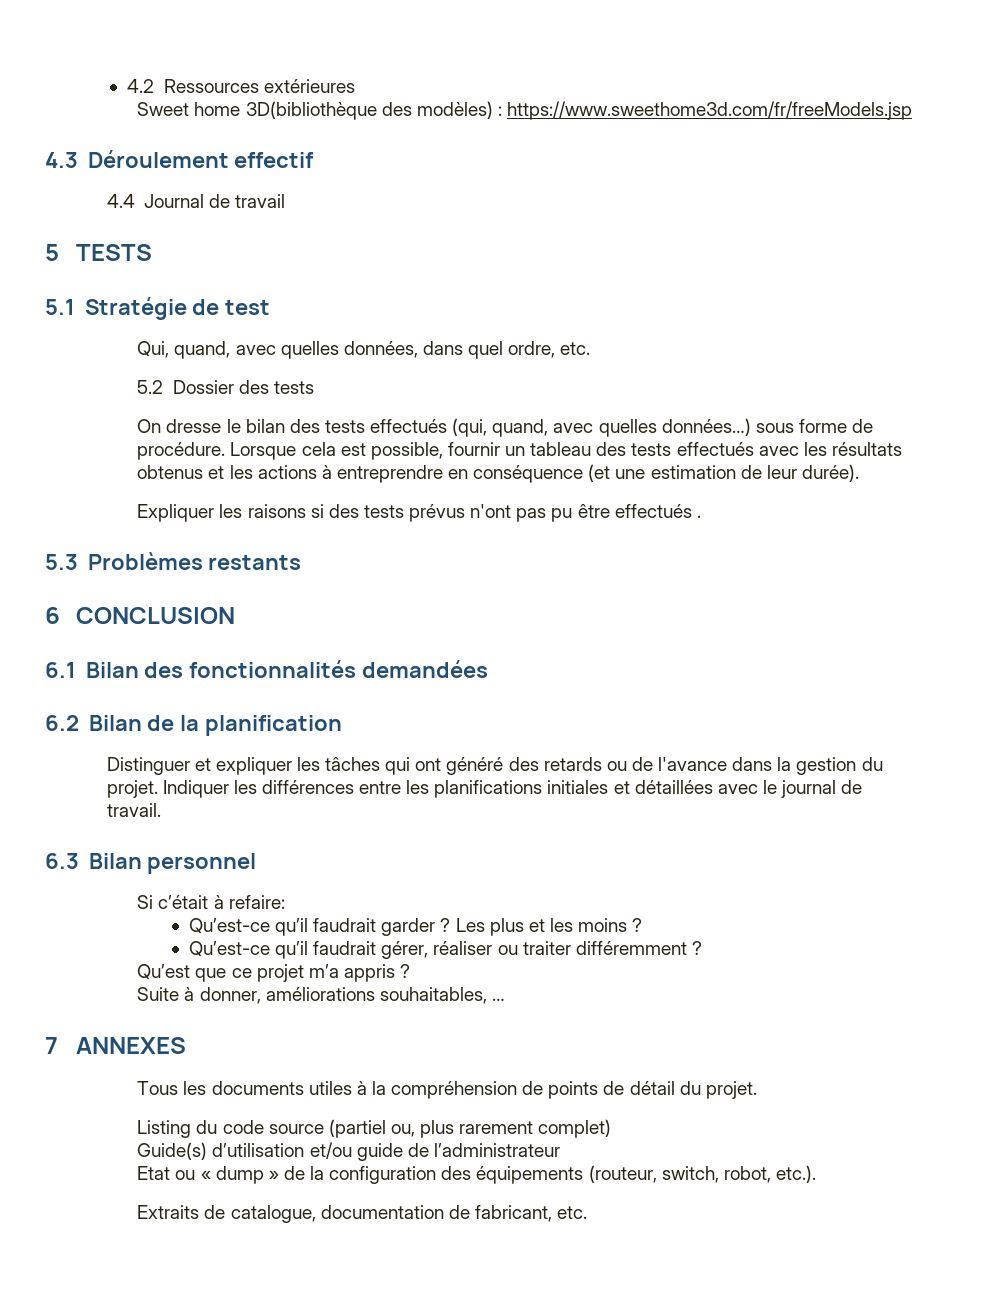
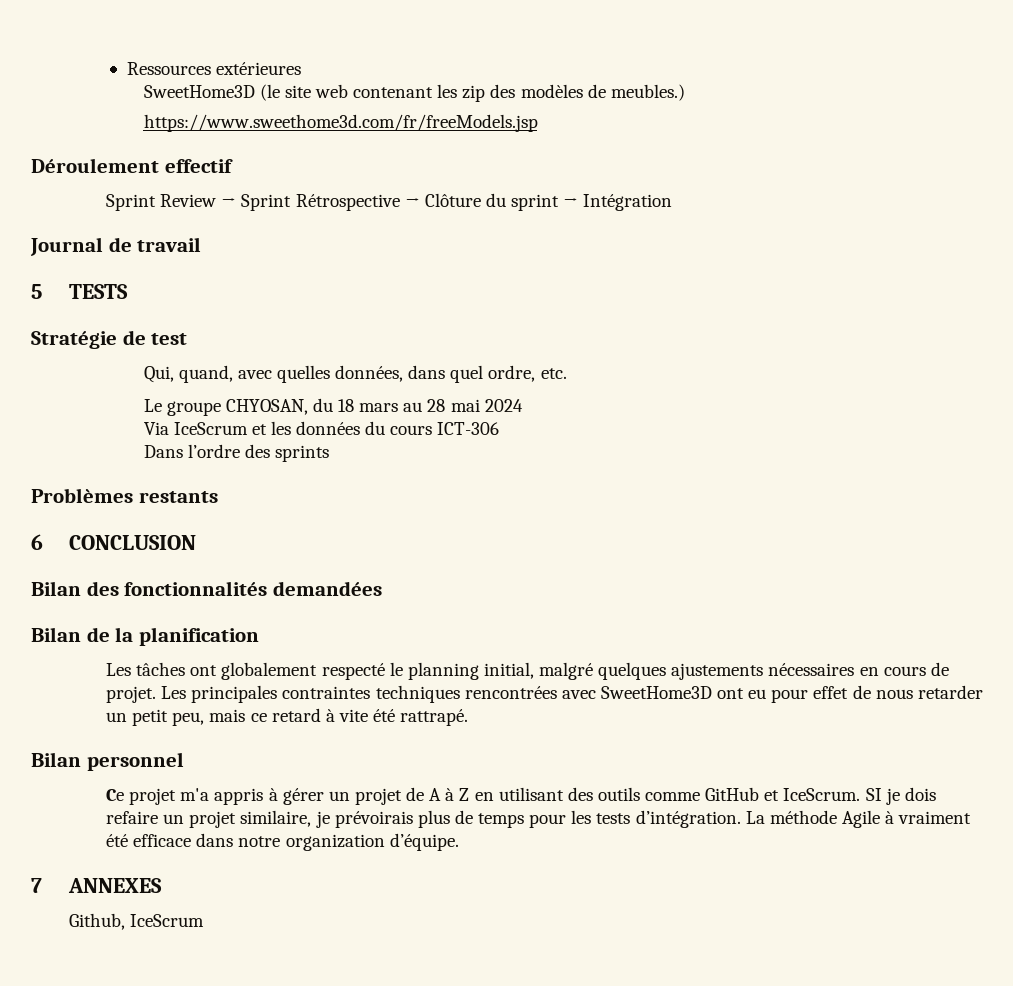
[127,79,155,93] 4.2 -> (126, 68) none
[137,101,502,120] Sweet home 3D(bibliothèque des modèles) : -> [143,84,685,102] SweetHome3D (le site web contenant les zip des modèles de meubles.) //
[45,152,78,168] 4.3 -> (538, 123) none
[106,194,135,208] 4.4 -> [105,193,673,211] Sprint Review → Sprint Rétrospective → Clôture du sprint → Intégration //
[45,299,75,315] 5.1 -> (128, 291) none
[137,380,315,394] [137,418,874,437] [137,442,902,460] [137,464,859,483] [137,504,701,522] [45,554,78,570] 5.2 Dossier des tests // On dresse le bilan des tests effectués (qui, quand, avec quelles données…) sous forme de procédure. Lorsque cela est possible, fournir un tableau des tests effectués avec les résultats obtenus et les actions à entreprendre en conséquence (et une estimation de leur durée). // Expliquer les raisons si des tests prévus n'ont pas pu être effectués . // 5.3 -> [143,398,523,416] [143,421,500,435] [143,444,329,462] Le groupe CHYOSAN, du 18 mars au 28 mai 2024 // Via IceScrum et les données du cours ICT-306 // Dans l’ordre des sprints //
[45,662,76,678] 6.1 -> (196, 542) none
[45,715,79,731] 6.2 -> (383, 588) none
[106,757,883,775] [106,780,863,798] [106,803,161,817] [45,853,257,874] [137,895,285,909] [188,918,643,936] [188,941,702,959] [137,964,411,982] [137,987,505,1004] [45,1037,186,1054] [137,1081,757,1099] [137,1119,612,1138] [137,1142,560,1161] [137,1165,816,1184] [137,1205,588,1223] Distinguer et expliquer les tâches qui ont généré des retards ou de l'avance dans la gestion du projet. Indiquer les différences entre les planifications initiales et détaillées avec le journal de travail. // 6.3 Bilan personnel // Si c’était à refaire: // Qu’est-ce qu’il faudrait garder ? Les plus et les moins ? // Qu’est-ce qu’il faudrait gérer, réaliser ou traiter différemment ? // Qu’est que ce projet m’a appris ? // Suite à donner, améliorations souhaitables, … // 7 ANNEXES // Tous les documents utiles à la compréhension de points de détail du projet. // Listing du code source (partiel ou, plus rarement complet) // Guide(s) d’utilisation et/ou guide de l’administrateur // Etat ou « dump » de la configuration des équipements (routeur, switch, robot, etc.). // Extraits de catalogue, documentation de fabricant, etc. -> [105,662,949,680] [105,685,983,703] [105,708,469,726] [31,752,184,771] [105,787,936,805] [105,810,972,828] [105,833,459,851] [31,878,162,893] [68,913,204,930] Les tâches ont globalement respecté le planning initial, malgré quelques ajustements nécessaires en cours de projet. Les principales contraintes techniques rencontrées avec SweetHome3D ont eu pour effet de nous retarder un petit peu, mais ce retard à vite été rattrapé. // Bilan personnel // Ce projet m'a appris à gérer un projet de A à Z en utilisant des outils comme GitHub et IceScrum. SI je dois refaire un projet similaire, je prévoirais plus de temps pour les tests d’intégration. La méthode Agile à vraiment été efficace dans notre organization d’équipe. // 7 ANNEXES // Github, IceScrum

